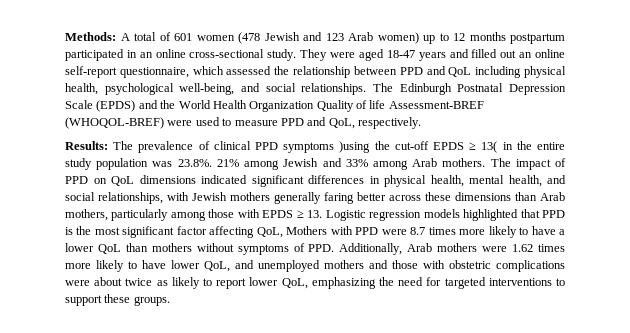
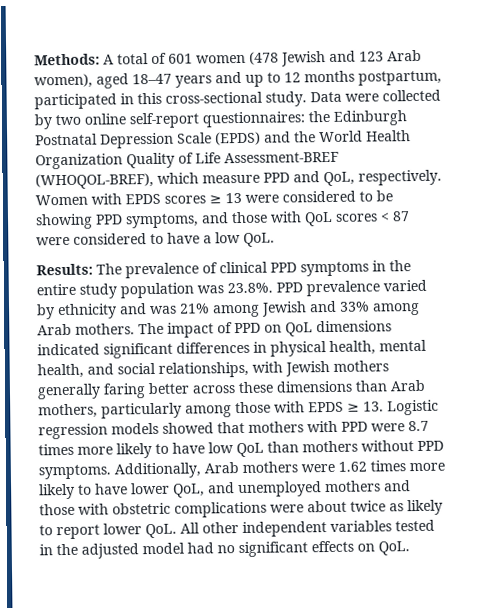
[377,32,419,44] women) -> [34,71,242,89] women), aged 18–47 years and
[510,33,565,44] postpartum -> [358,70,442,86] postpartum,
[139,49,565,61] [65,66,566,78] [65,83,393,95] an online cross-sectional study. They were aged 18-47 years and filled out an online self-report questionnaire, which assessed the relationship between PPD and QoL including physical health, psychological well-being, and social relationships. The -> [137,89,441,107] [34,110,330,130] this cross-sectional study. Data were collected by two online self-report questionnaires: the
[369,100,484,109] [65,117,232,129] life Assessment-BREF (WHOQOL-BREF) were used to -> [195,151,339,164] [35,172,199,190] Life Assessment-BREF (WHOQOL-BREF), which
(421, 123) none -> [35,190,393,206] [35,211,410,230] [36,231,275,247] Women with EPDS scores ≥ 13 were considered to be showing PPD symptoms, and those with QoL scores < 87 were considered to have a low QoL.
[339,141,498,153] )using the cut-off EPDS ≥ 13( -> (369, 269) none
(212, 163) none -> [276,279,427,297] [36,303,177,320] PPD prevalence varied by ethnicity and was
[463,209,565,221] [65,226,328,238] highlighted that PPD is the most significant factor affecting QoL, Mothers -> [162,421,304,434] showed that mothers
[559,229,566,235] [65,243,94,252] a lower -> [208,442,234,454] low
[237,243,335,255] symptoms of PPD. -> [417,440,444,451] [38,464,111,480] PPD symptoms.
[281,277,565,289] [65,294,170,306] QoL, emphasizing the need for targeted interventions to support these groups. -> [145,519,435,539] [39,540,410,559] QoL. All other independent variables tested in the adjusted model had no significant effects on QoL.

